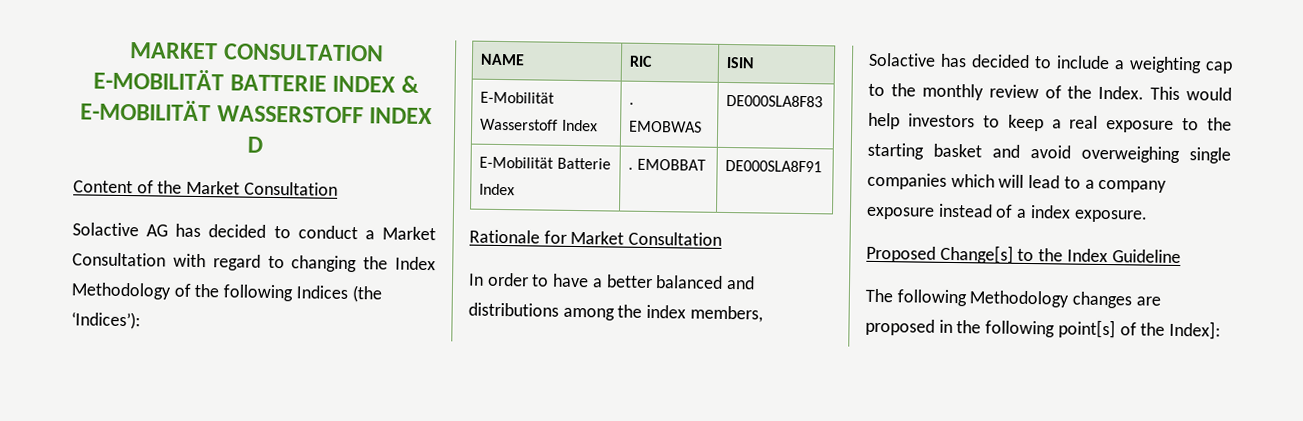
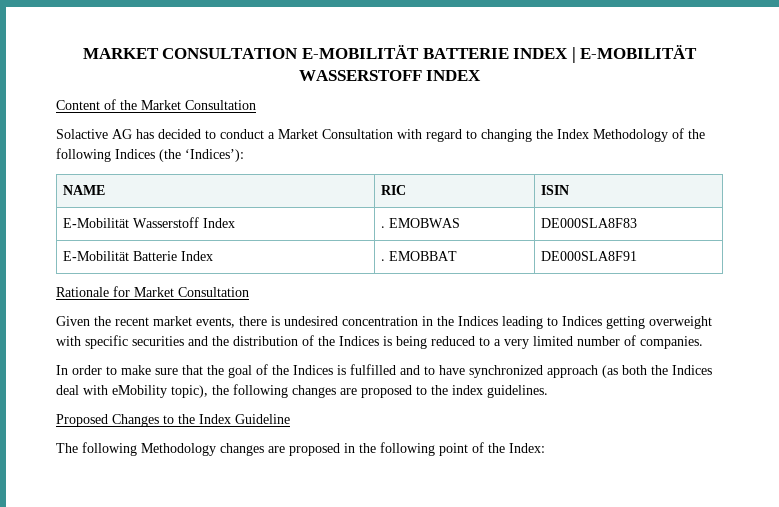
[400,75,419,93] & -> [571,47,576,63] |
[247,136,263,153] D -> (482, 75) none
[468,272,756,290] [468,302,763,323] [868,52,1233,74] [868,83,1232,101] [868,112,1232,133] [867,142,1231,164] [867,172,1168,193] [866,203,1148,223] In order to have a better balanced and distributions among the index members, Solactive has decided to include a weighting cap to the monthly review of the Index. This would help investors to keep a real exposure to the starting basket and avoid overweighing single companies which will lead to a company exposure instead of a index exposure. -> [56,316,712,329] [56,335,703,349] [56,364,712,378] [56,384,548,398] Given the recent market events, there is undesired concentration in the Indices leading to Indices getting overweight with specific securities and the distribution of the Indices is being reduced to a very limited number of companies. // In order to make sure that the goal of the Indices is fulfilled and to have synchronized approach (as both the Indices deal with eMobility topic), the following changes are proposed to the index guidelines.
[939,244,1014,264] Change[s] -> [112,414,159,427] Changes
[1057,319,1222,340] point[s] of the Index]: -> [439,442,545,456] point of the Index:

